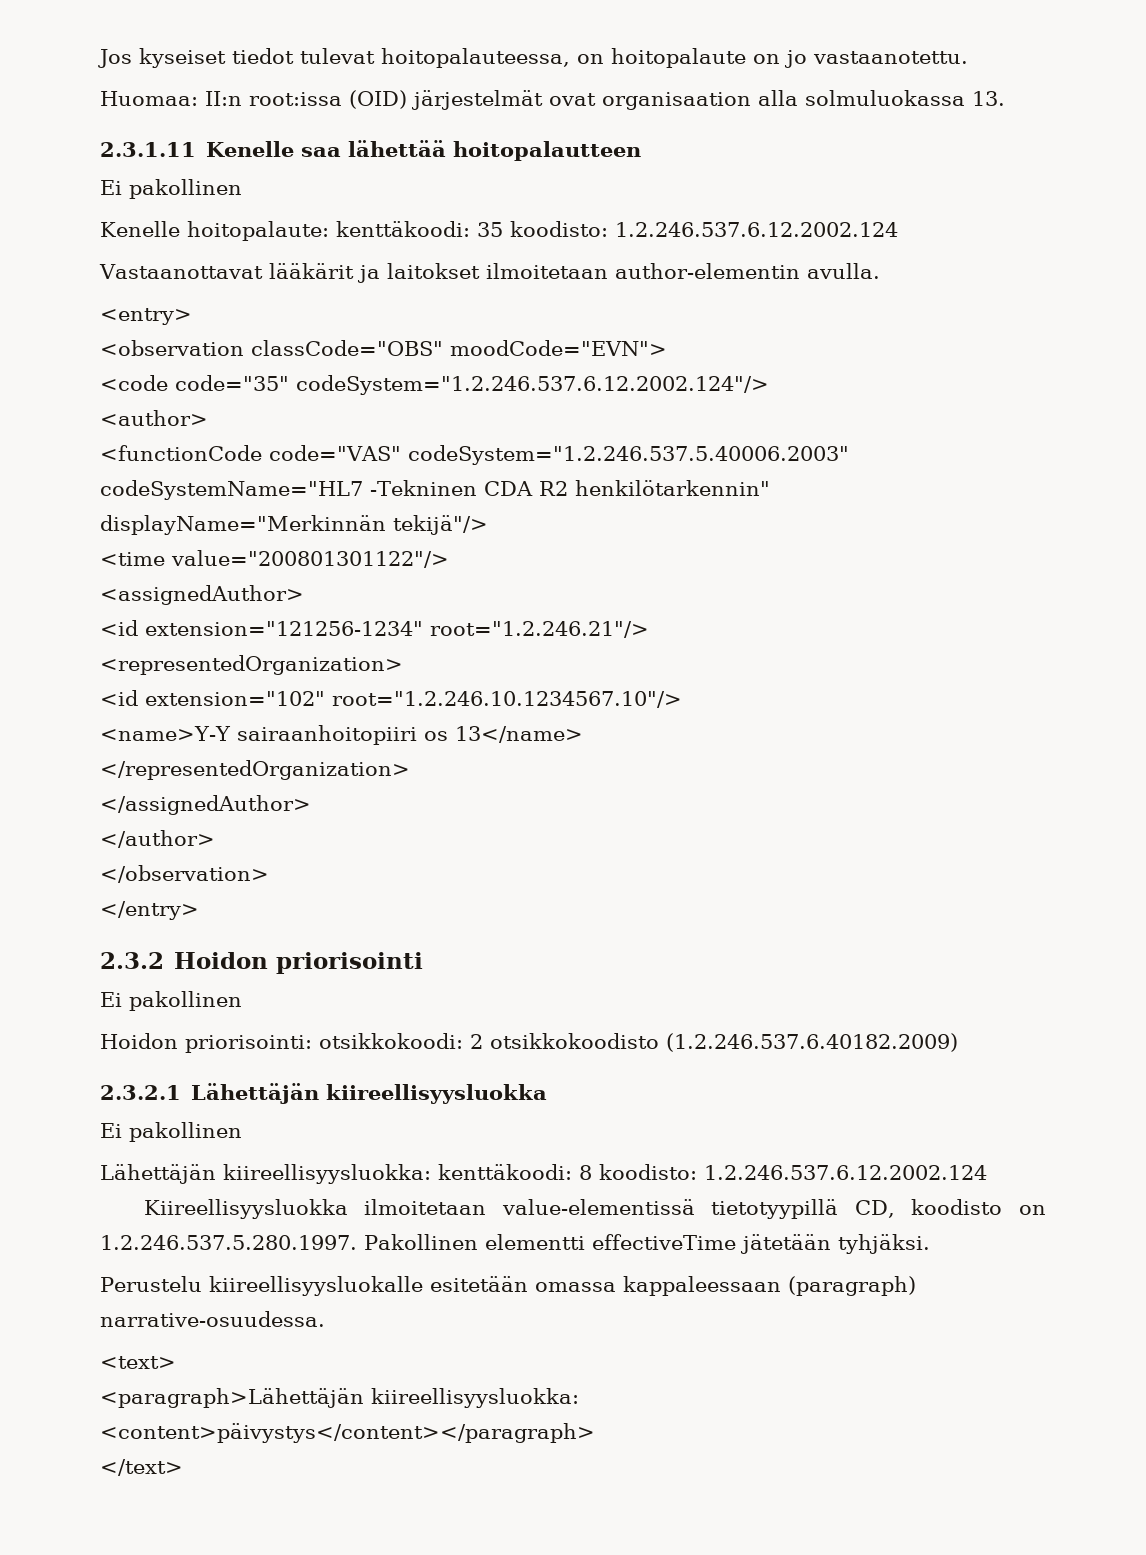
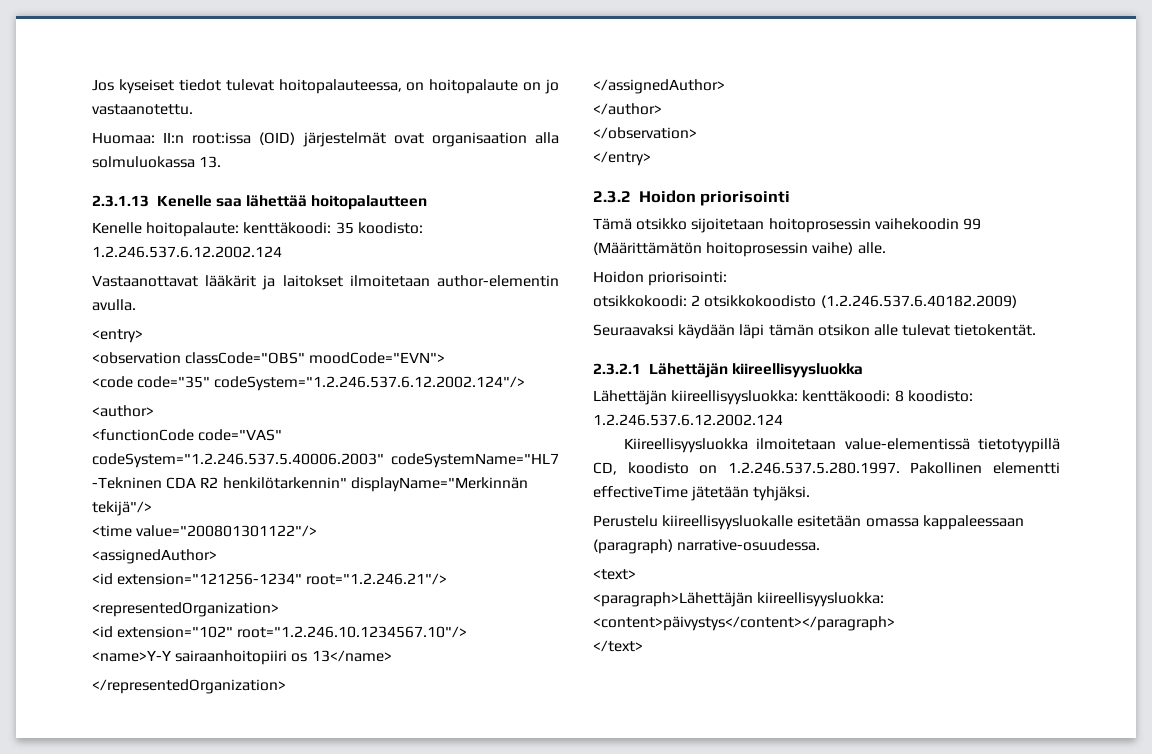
[100,142,196,157] 2.3.1.11 -> [92,195,149,207] 2.3.1.13
[100,179,242,199] // Ei pakollinen -> (428, 202) none
[100,991,242,1011] Ei pakollinen -> [593,218,981,233] [593,242,886,257] Tämä otsikko sijoitetaan hoitoprosessin vaihekoodin 99 (Määrittämätön hoitoprosessin vaihe) alle.
(312, 1044) none -> (728, 278) //
(958, 1042) none -> [593,324,1037,339] // Seuraavaksi käydään läpi tämän otsikon alle tulevat tietokentät.
[100,1122,242,1142] // Ei pakollinen -> (863, 370) none

